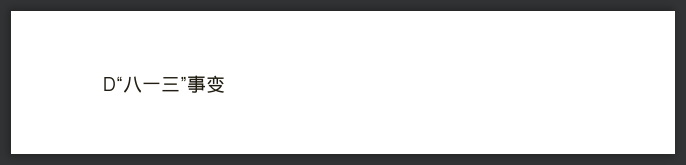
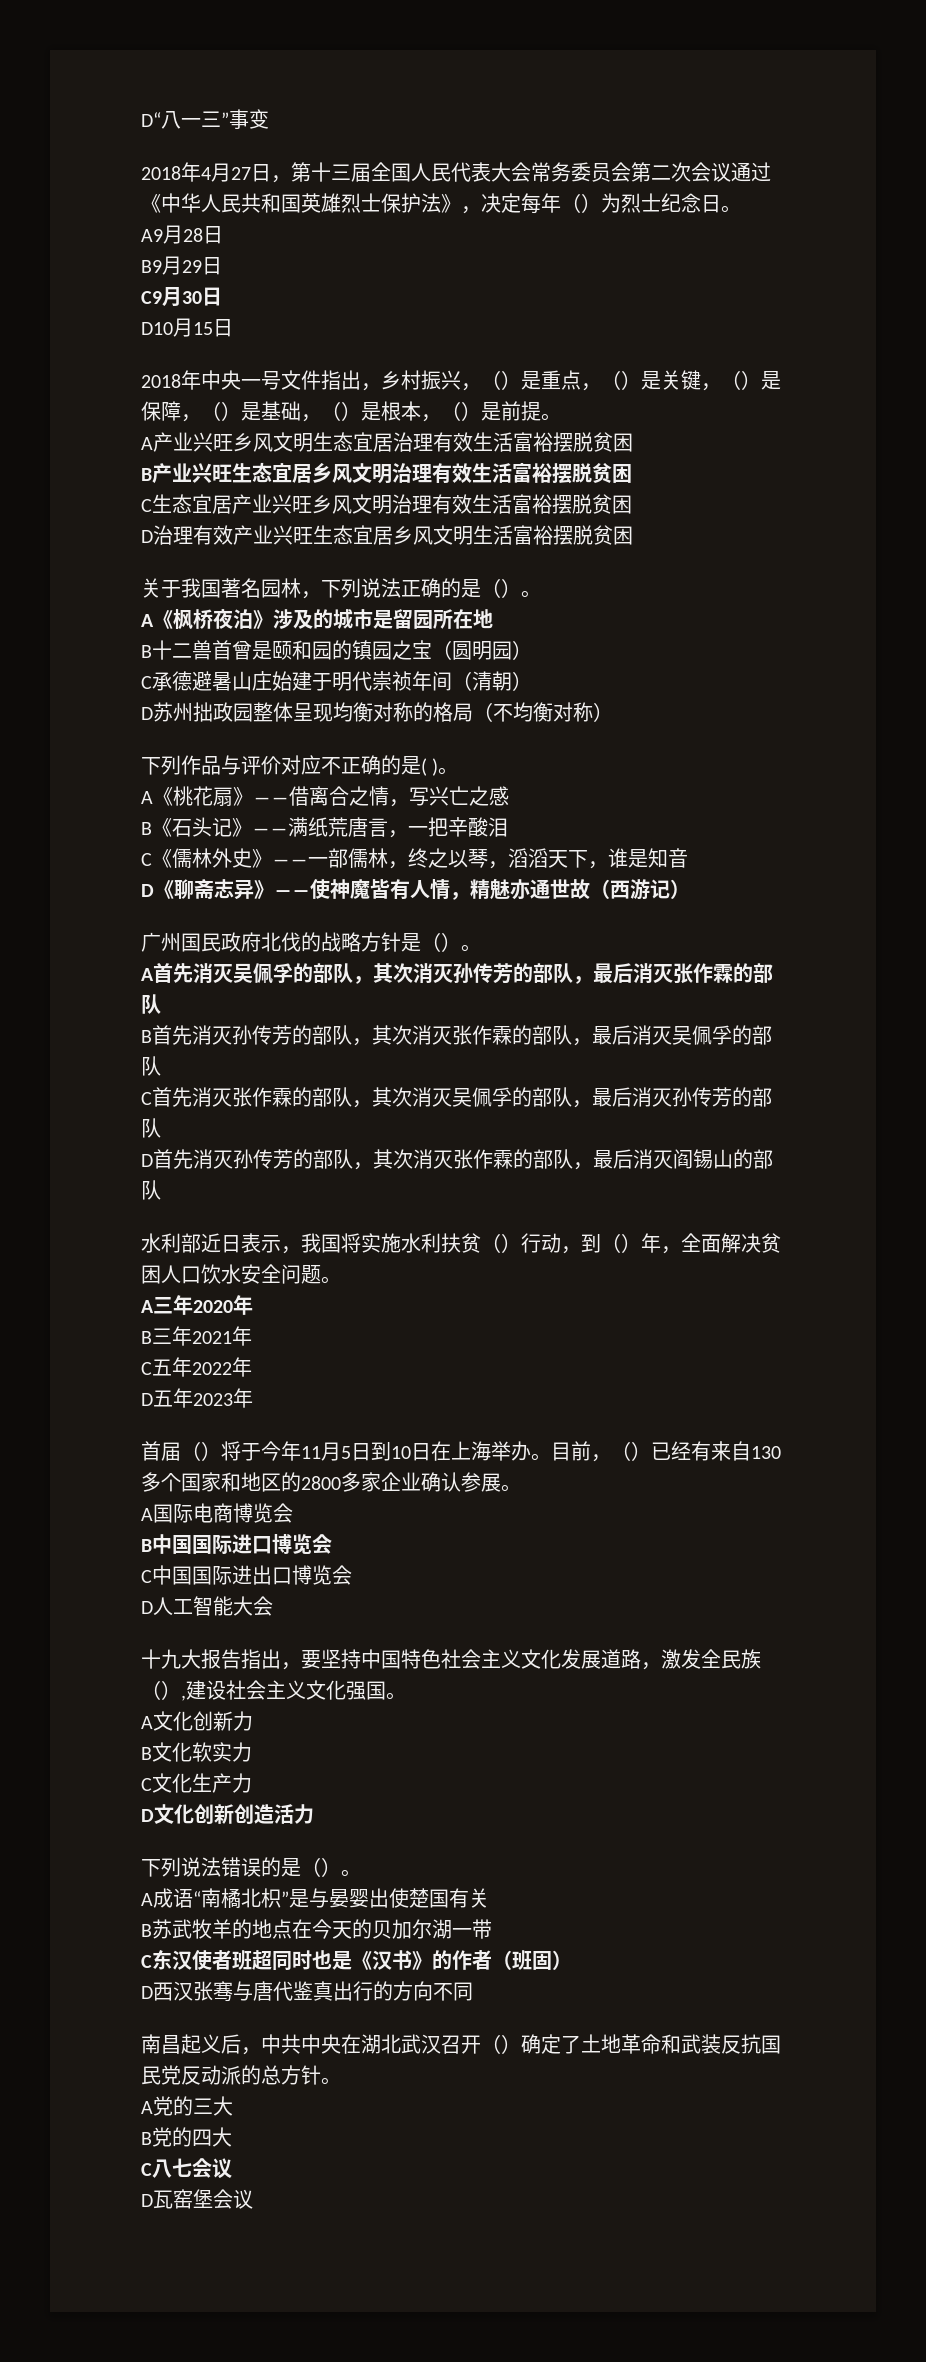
(225, 84) none -> [141,162,771,183] [141,193,741,214] [141,225,223,244] [141,256,222,275] [141,287,222,307] [141,318,233,337] [141,370,781,391] [141,401,561,422] [141,432,633,452] [141,462,632,484] [141,494,632,514] [141,525,633,545] [141,578,541,599] [141,609,493,630] [141,640,532,660] [141,671,532,691] [141,702,613,722] [141,755,459,776] [141,786,509,807] [141,817,508,838] [141,848,688,869] [141,878,690,900] [141,932,481,952] [141,963,773,984] [141,994,161,1014] [141,1025,772,1046] [141,1056,161,1076] [141,1087,772,1108] [141,1118,161,1138] [141,1149,773,1170] [141,1180,161,1200] [141,1233,781,1254] [141,1264,341,1284] [141,1295,253,1315] [141,1326,252,1346] [141,1357,252,1377] [141,1388,253,1408] [141,1441,781,1462] [141,1472,521,1492] [141,1503,293,1523] [141,1534,332,1554] [141,1565,352,1585] [141,1596,273,1616] [141,1649,761,1670] [141,1680,406,1701] [141,1711,253,1731] [141,1742,252,1762] [141,1773,252,1793] [141,1804,314,1824] [141,1857,361,1877] [141,1888,489,1908] [141,1919,492,1939] [141,1949,572,1971] [141,1981,473,2002] [141,2034,781,2055] [141,2065,341,2085] [141,2096,233,2116] [141,2127,232,2147] [141,2158,232,2179] [141,2189,253,2209] // 2018年4月27日，第十三届全国人民代表大会常务委员会第二次会议通过《中华人民共和国英雄烈士保护法》，决定每年（）为烈士纪念日。 // A9月28日 // B9月29日 // C9月30日 // D10月15日 // 2018年中央一号文件指出，乡村振兴，（）是重点，（）是关键，（）是保障，（）是基础，（）是根本，（）是前提。 // A产业兴旺乡风文明生态宜居治理有效生活富裕摆脱贫困 // B产业兴旺生态宜居乡风文明治理有效生活富裕摆脱贫困 // C生态宜居产业兴旺乡风文明治理有效生活富裕摆脱贫困 // D治理有效产业兴旺生态宜居乡风文明生活富裕摆脱贫困 // 关于我国著名园林，下列说法正确的是（）。 // A《枫桥夜泊》涉及的城市是留园所在地 // B十二兽首曾是颐和园的镇园之宝（圆明园） // C承德避暑山庄始建于明代崇祯年间（清朝） // D苏州拙政园整体呈现均衡对称的格局（不均衡对称） // 下列作品与评价对应不正确的是( )。 // A《桃花扇》――借离合之情，写兴亡之感 // B《石头记》――满纸荒唐言，一把辛酸泪 // C《儒林外史》――一部儒林，终之以琴，滔滔天下，谁是知音 // D《聊斋志异》――使神魔皆有人情，精魅亦通世故（西游记） // 广州国民政府北伐的战略方针是（）。 // A首先消灭吴佩孚的部队，其次消灭孙传芳的部队，最后消灭张作霖的部队 // B首先消灭孙传芳的部队，其次消灭张作霖的部队，最后消灭吴佩孚的部队 // C首先消灭张作霖的部队，其次消灭吴佩孚的部队，最后消灭孙传芳的部队 // D首先消灭孙传芳的部队，其次消灭张作霖的部队，最后消灭阎锡山的部队 // 水利部近日表示，我国将实施水利扶贫（）行动，到（）年，全面解决贫困人口饮水安全问题。 // A三年2020年 // B三年2021年 // C五年2022年 // D五年2023年 // 首届（）将于今年11月5日到10日在上海举办。目前，（）已经有来自130多个国家和地区的2800多家企业确认参展。 // A国际电商博览会 // B中国国际进口博览会 // C中国国际进出口博览会 // D人工智能大会 // 十九大报告指出，要坚持中国特色社会主义文化发展道路，激发全民族（）,建设社会主义文化强国。 // A文化创新力 // B文化软实力 // C文化生产力 // D文化创新创造活力 // 下列说法错误的是（）。 // A成语“南橘北枳”是与晏婴出使楚国有关 // B苏武牧羊的地点在今天的贝加尔湖一带 // C东汉使者班超同时也是《汉书》的作者（班固） // D西汉张骞与唐代鉴真出行的方向不同 // 南昌起义后，中共中央在湖北武汉召开（）确定了土地革命和武装反抗国民党反动派的总方针。 // A党的三大 // B党的四大 // C八七会议 // D瓦窑堡会议

